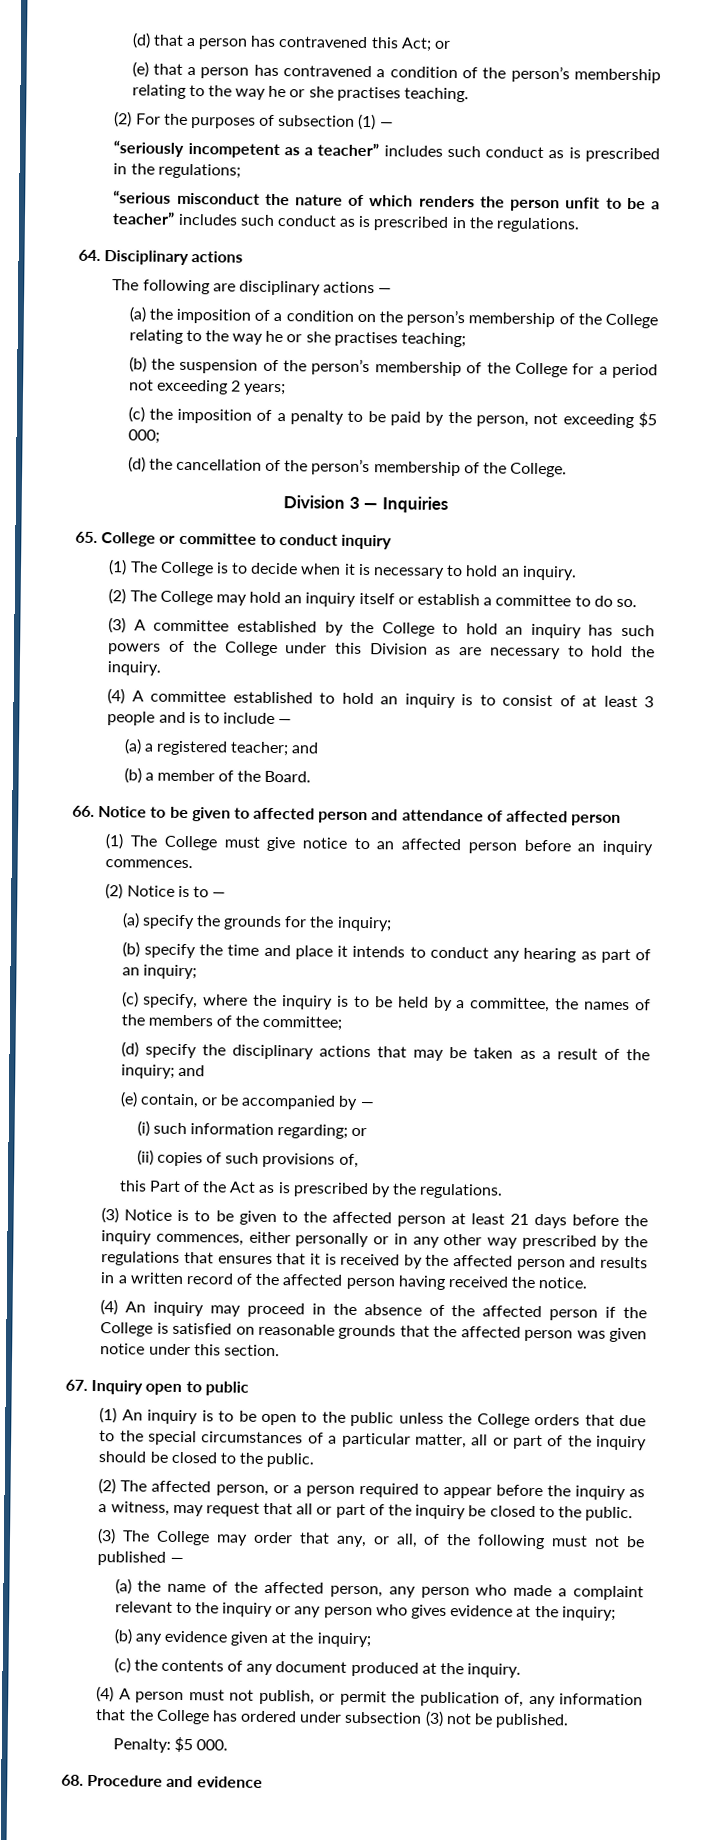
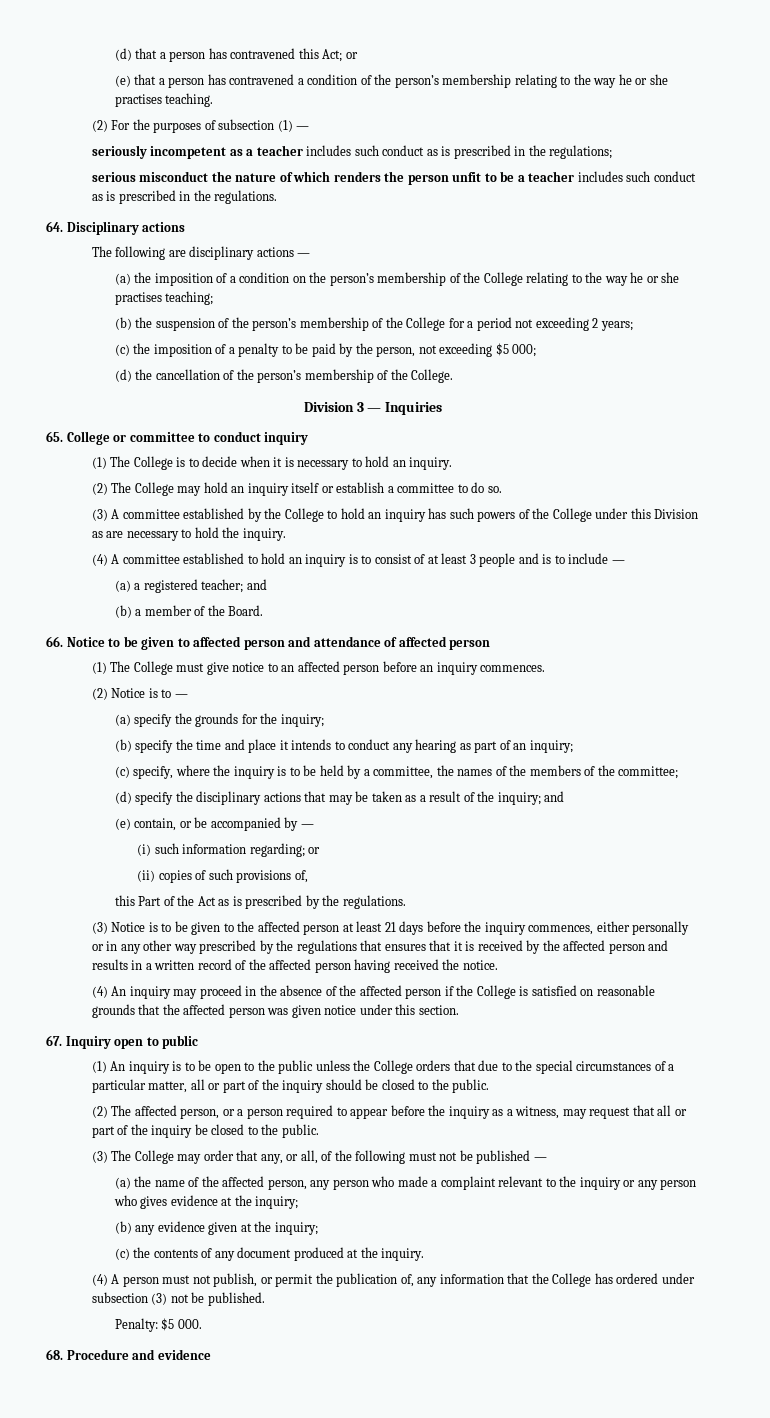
[113,140,185,157] “seriously -> [91,145,147,159] seriously
[317,142,380,157] teacher” -> [256,145,303,156] teacher
[113,190,172,204] “serious -> [91,172,136,182] serious
[112,211,176,225] teacher” -> [528,171,575,182] teacher

